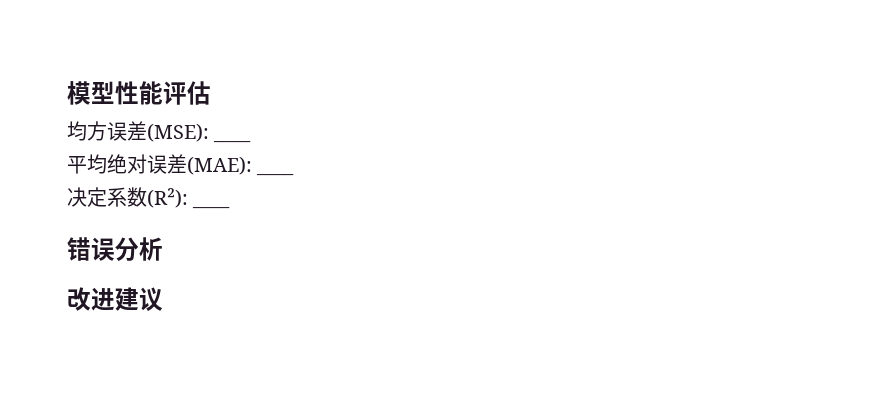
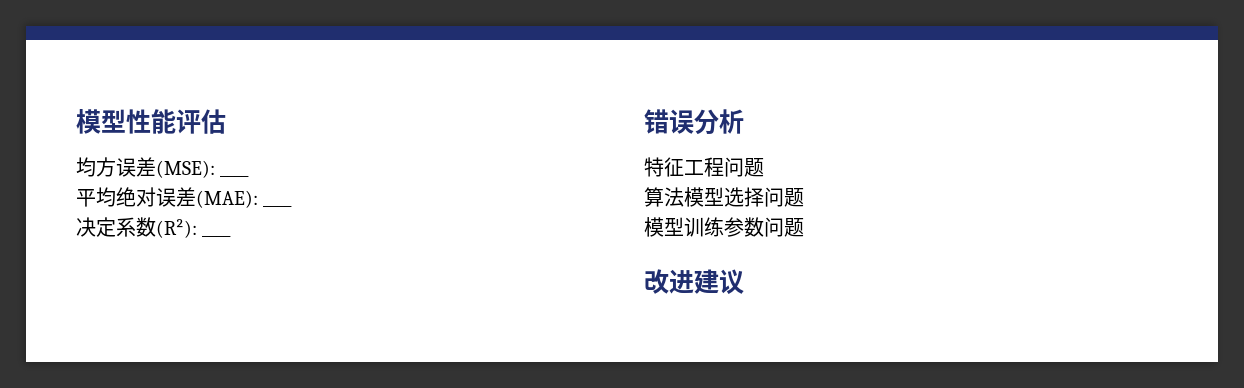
(163, 249) none -> [644,157,764,177] [644,187,804,207] [644,217,804,237] // 特征工程问题 // 算法模型选择问题 // 模型训练参数问题

